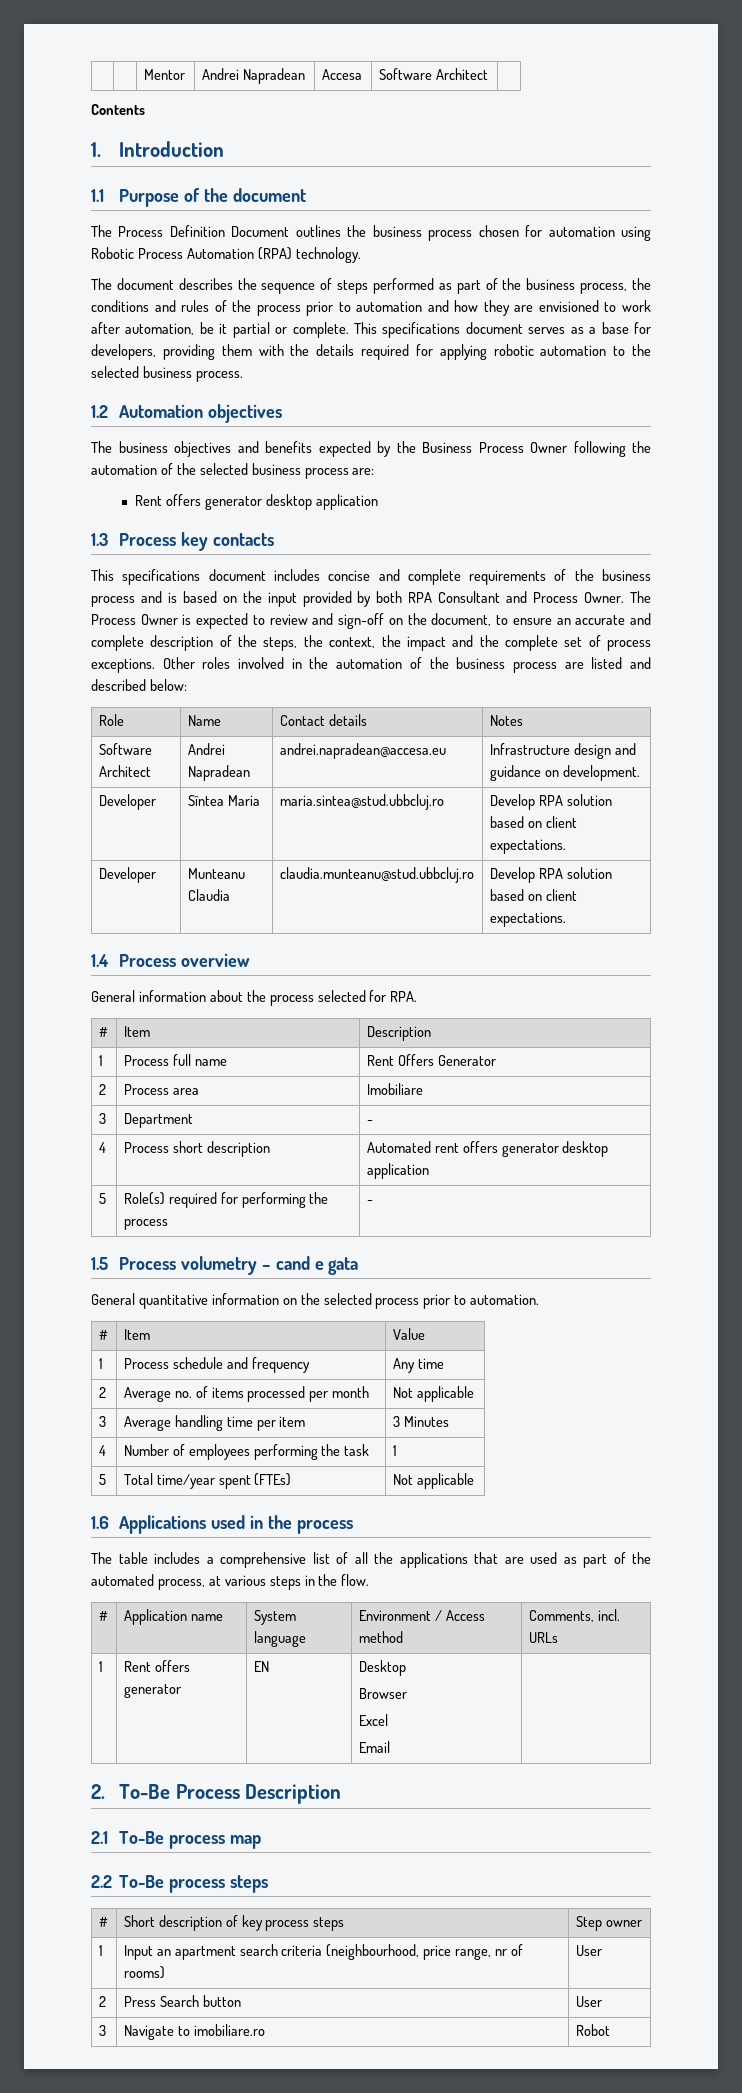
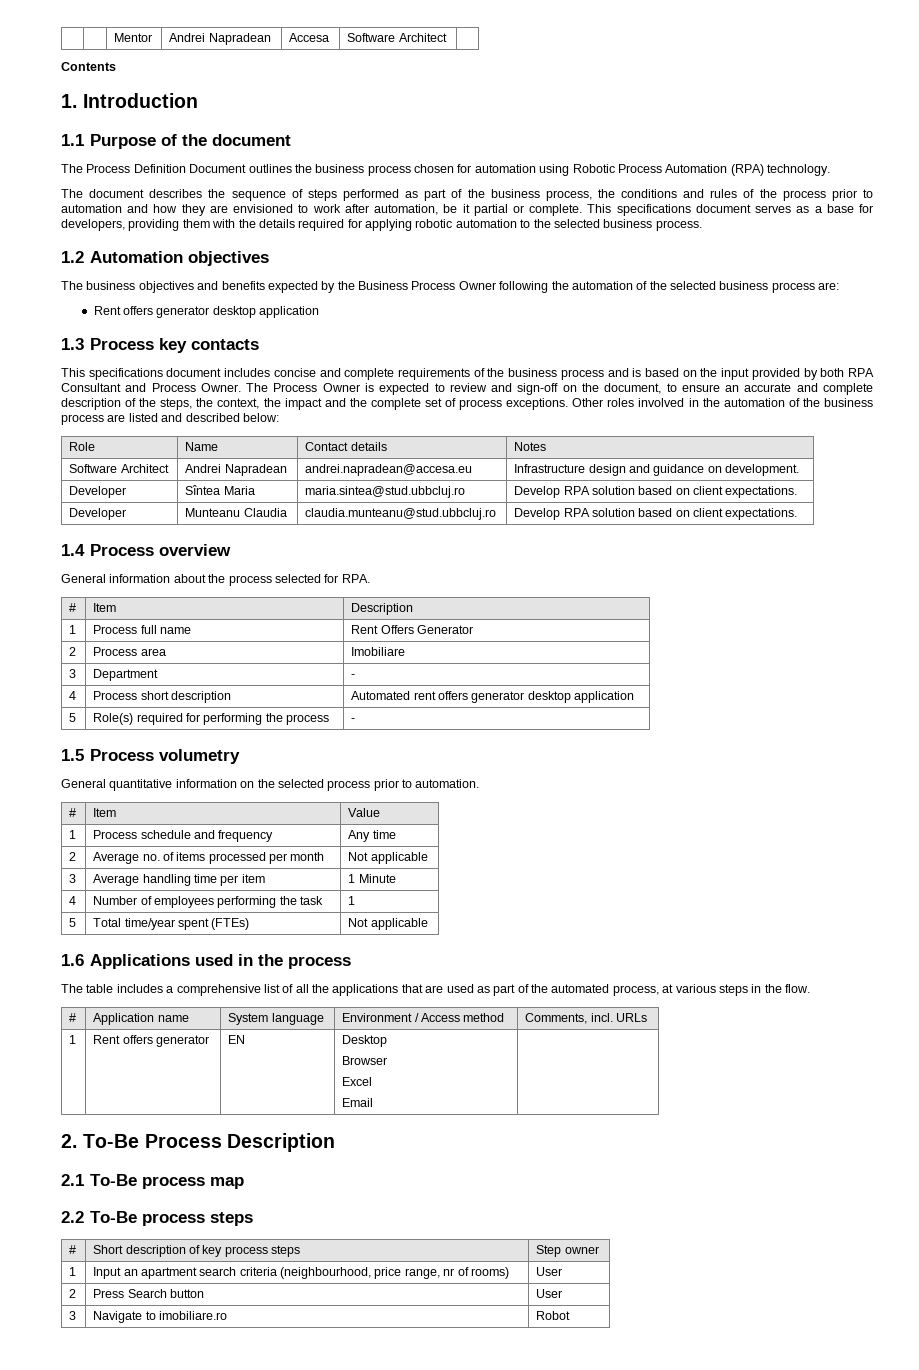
[261,1256,359,1275] – cand e gata -> (241, 756) none
[392,1416,449,1427] 3 Minutes -> [348,874,396,883] 1 Minute

